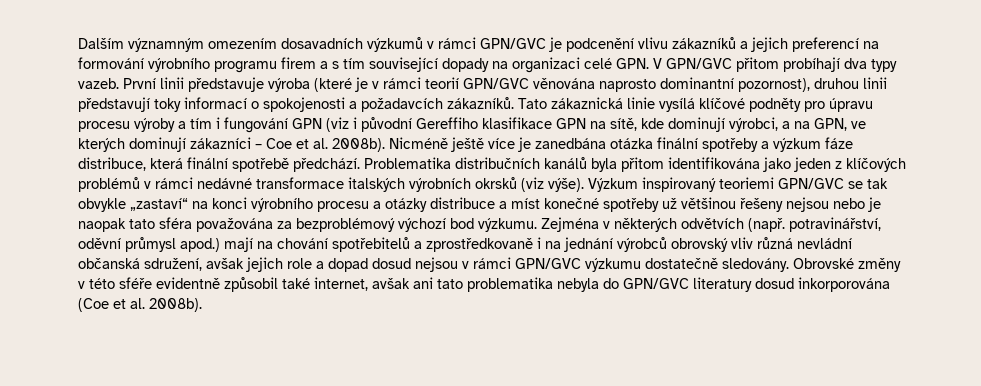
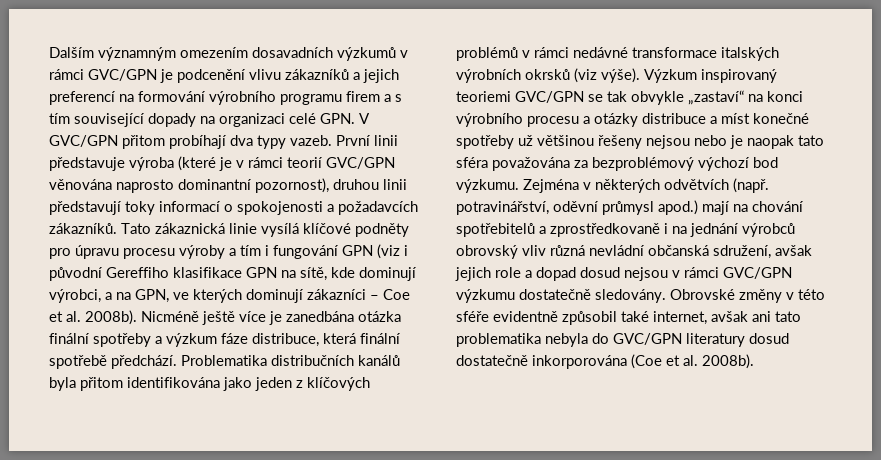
[480,38,546,49] GPN/GVC -> [88,69,157,81] GVC/GPN
[666,58,732,69] GPN/GVC -> [49,135,118,147] GVC/GPN
[463,78,529,89] GPN/GVC -> [326,157,395,169] GVC/GPN
[778,178,844,189] GPN/GVC -> [515,91,584,103] GVC/GPN
[515,258,581,269] GPN/GVC -> [723,267,792,279] GVC/GPN
[623,278,689,289] GPN/GVC -> [613,333,682,345] GVC/GPN
(794, 283) none -> [456,355,528,366] dostatečně

